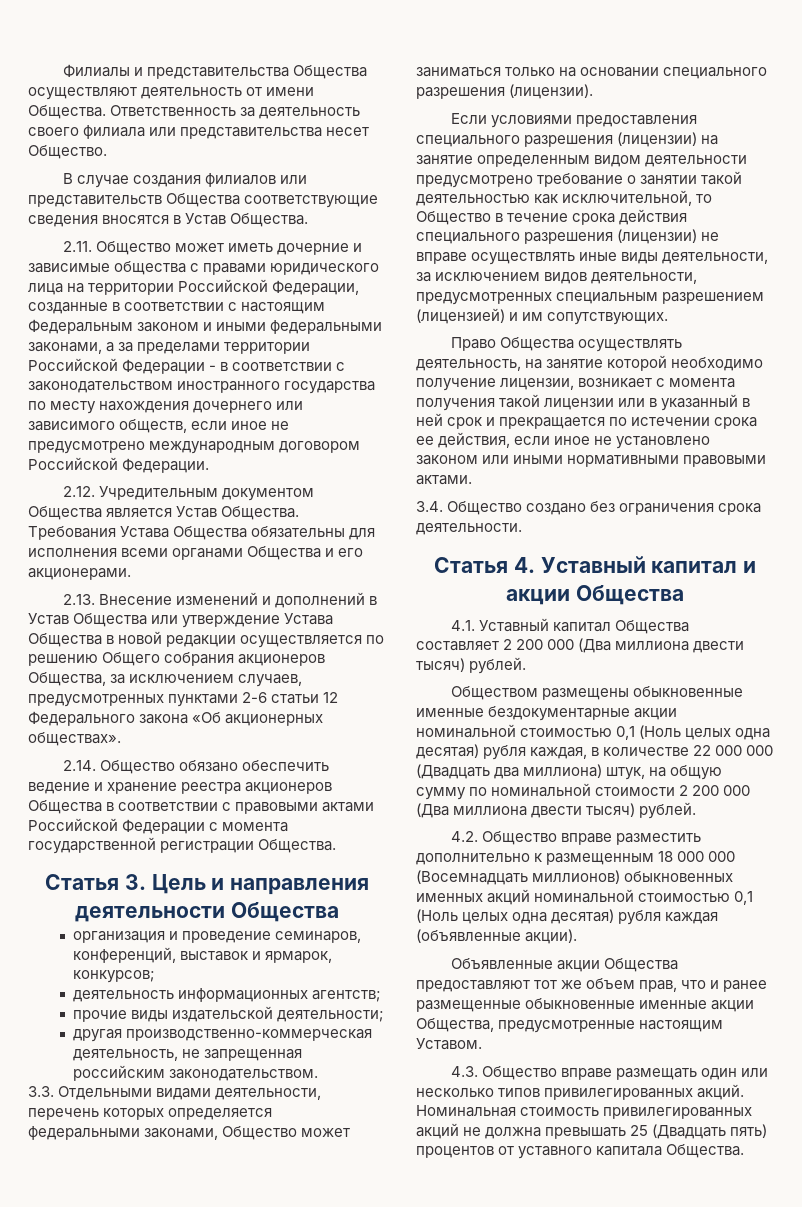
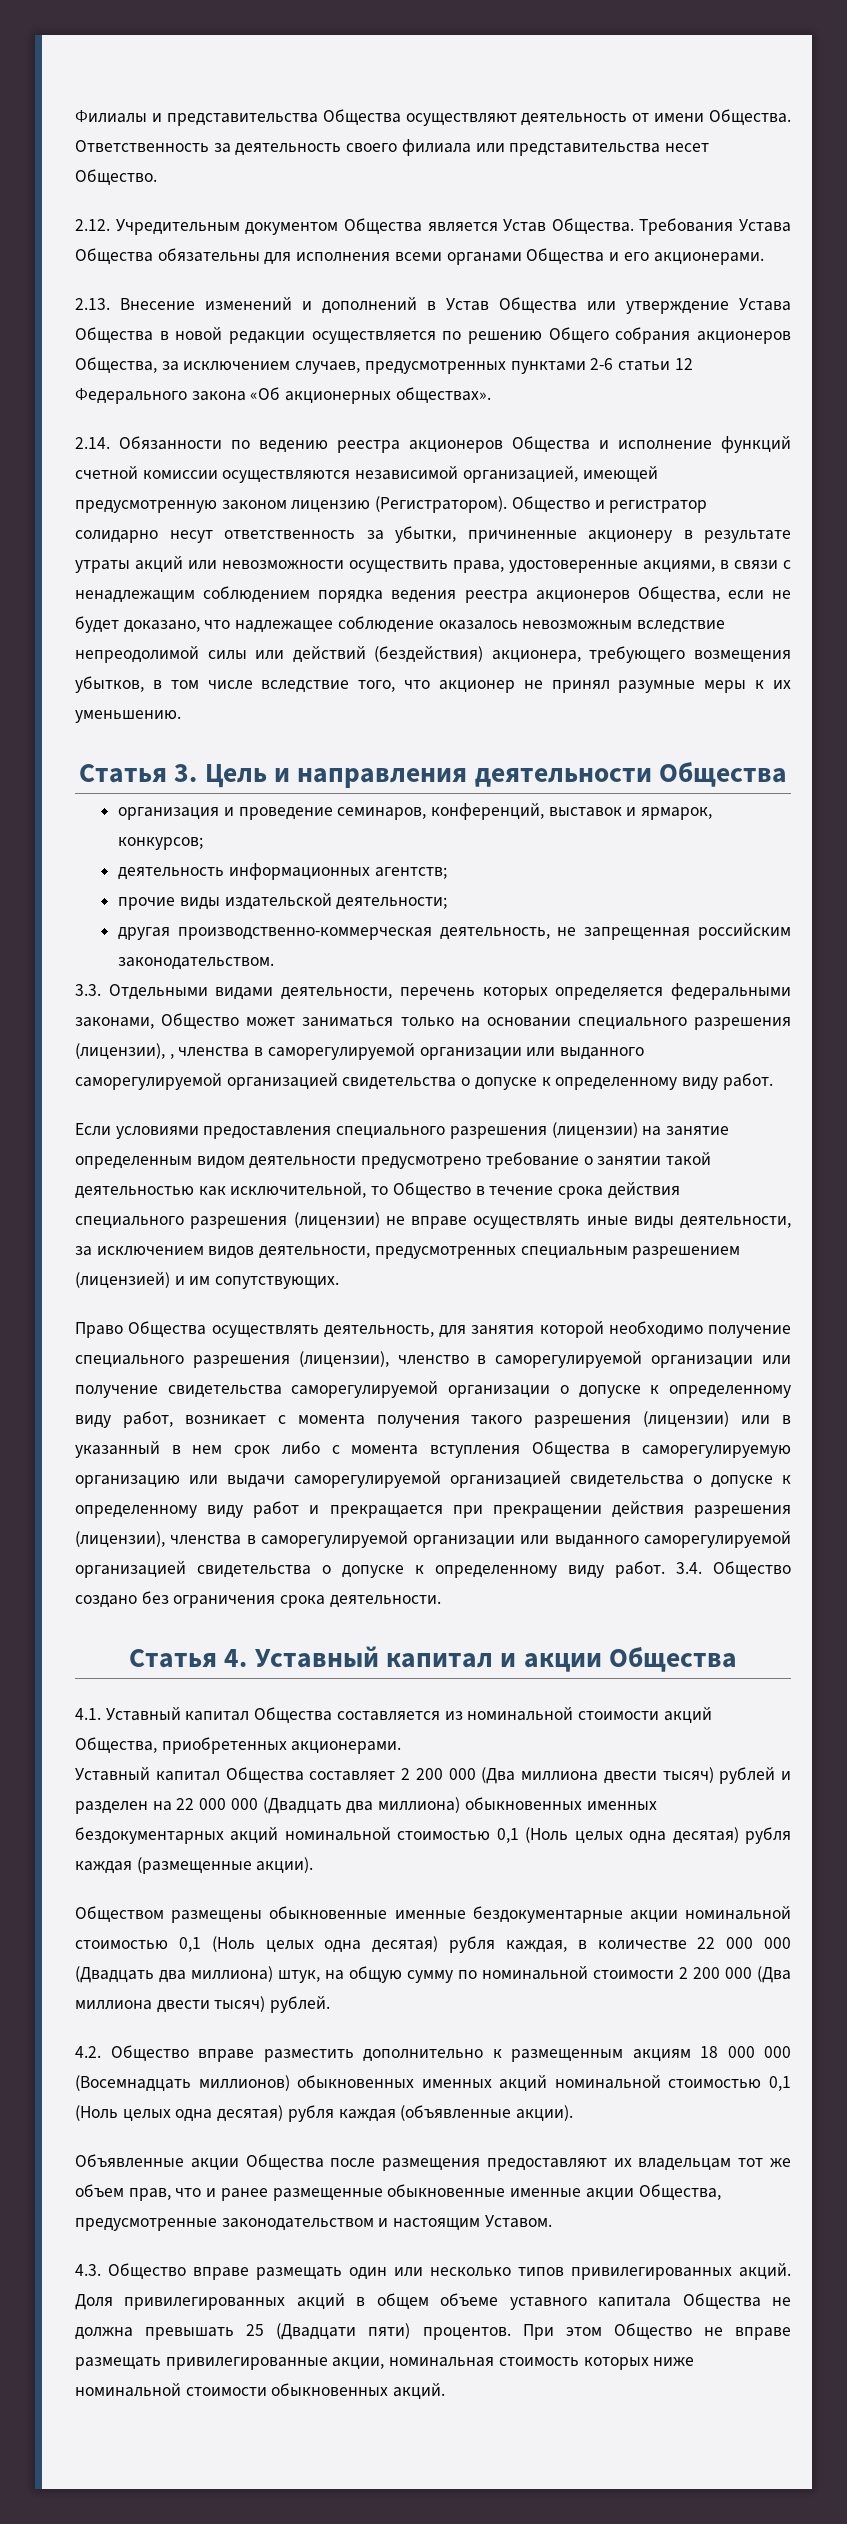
[62,173,307,188] [28,193,379,208] [28,213,309,227] [62,241,362,255] [28,261,380,275] [28,279,360,295] [28,302,326,314] [28,319,383,334] [28,342,311,354] [28,358,346,374] [28,381,376,394] [28,401,304,414] [28,419,290,433] [28,441,361,454] [28,457,210,473] // В случае создания филиалов или представительств Общества соответствующие сведения вносятся в Устав Общества. // 2.11. Общество может иметь дочерние и зависимые общества с правами юридического лица на территории Российской Федерации, созданные в соответствии с настоящим Федеральным законом и иными федеральными законами, а за пределами территории Российской Федерации - в соответствии с законодательством иностранного государства по месту нахождения дочернего или зависимого обществ, если иное не предусмотрено международным договором Российской Федерации. -> (157, 177) none
[99,760,329,774] [28,782,333,794] [28,800,375,814] [28,818,289,834] [28,837,337,854] Общество обязано обеспечить ведение и хранение реестра акционеров Общества в соответствии с правовыми актами Российской Федерации с момента государственной регистрации Общества. -> [119,436,791,453] [75,466,658,483] [75,496,708,513] [75,526,791,543] [75,556,791,573] [75,586,791,603] [75,616,726,633] [75,646,791,663] [75,676,791,693] [75,710,181,723] Обязанности по ведению реестра акционеров Общества и исполнение функций счетной комиссии осуществляются независимой организацией, имеющей предусмотренную законом лицензию (Регистратором). Общество и регистратор солидарно несут ответственность за убытки, причиненные акционеру в результате утраты акций или невозможности осуществить права, удостоверенные акциями, в связи с ненадлежащим соблюдением порядка ведения реестра акционеров Общества, если не будет доказано, что надлежащее соблюдение оказалось невозможным вследствие непреодолимой силы или действий (бездействия) акционера, требующего возмещения убытков, в том числе вследствие того, что акционер не принял разумные меры к их уменьшению.
[509,84,594,99] (лицензии). -> [75,1043,645,1060] [75,1073,773,1090] (лицензии), , членства в саморегулируемой организации или выданного саморегулируемой организацией свидетельства о допуске к определенному виду работ.
[525,359,604,369] на занятие -> [439,1325,535,1338] для занятия
[500,378,575,390] лицензии, -> [75,1351,792,1368] [75,1381,792,1398] [75,1411,173,1428] специального разрешения (лицензии), членство в саморегулируемой организации или получение свидетельства саморегулируемой организации о допуске к определенному виду работ,
[499,394,615,410] такой лицензии -> [471,1411,730,1428] такого разрешения (лицензии)
[416,413,758,429] [416,432,711,449] [416,455,767,467] [416,475,472,485] ней срок и прекращается по истечении срока ее действия, если иное не установлено законом или иными нормативными правовыми актами. // -> [192,1441,791,1458] [75,1471,791,1488] [75,1501,791,1518] [75,1531,792,1548] [75,1561,665,1578] нем срок либо с момента вступления Общества в саморегулируемую организацию или выдачи саморегулируемой организацией свидетельства о допуске к определенному виду работ и прекращается при прекращении действия разрешения (лицензии), членства в саморегулируемой организации или выданного саморегулируемой организацией свидетельства о допуске к определенному виду работ.
(689, 627) none -> [336,1707,712,1724] [75,1737,402,1754] [75,1767,304,1784] составляется из номинальной стоимости акций Общества, приобретенных акционерами. // Уставный капитал Общества
[469,657,527,674] рублей. -> [719,1767,791,1784] [75,1797,657,1814] [75,1827,792,1844] [75,1857,314,1874] рублей и разделен на 22 000 000 (Двадцать два миллиона) обыкновенных именных бездокументарных акций номинальной стоимостью 0,1 (Ноль целых одна десятая) рубля каждая (размещенные акции).
(655, 859) none -> [632,2049,691,2062] акциям
[416,980,530,992] предоставляют -> [330,2158,732,2171] после размещения предоставляют их владельцам
(636, 1026) none -> [221,2218,389,2231] законодательством и
[416,1105,753,1119] [416,1123,768,1139] [416,1144,745,1159] Номинальная стоимость привилегированных акций не должна превышать 25 (Двадцать пять) процентов от уставного капитала Общества. -> [75,2293,792,2310] [75,2323,792,2340] [75,2357,695,2370] [75,2383,446,2400] Доля привилегированных акций в общем объеме уставного капитала Общества не должна превышать 25 (Двадцати пяти) процентов. При этом Общество не вправе размещать привилегированные акции, номинальная стоимость которых ниже номинальной стоимости обыкновенных акций.

